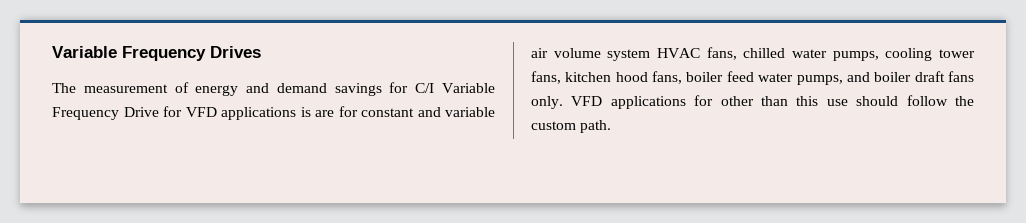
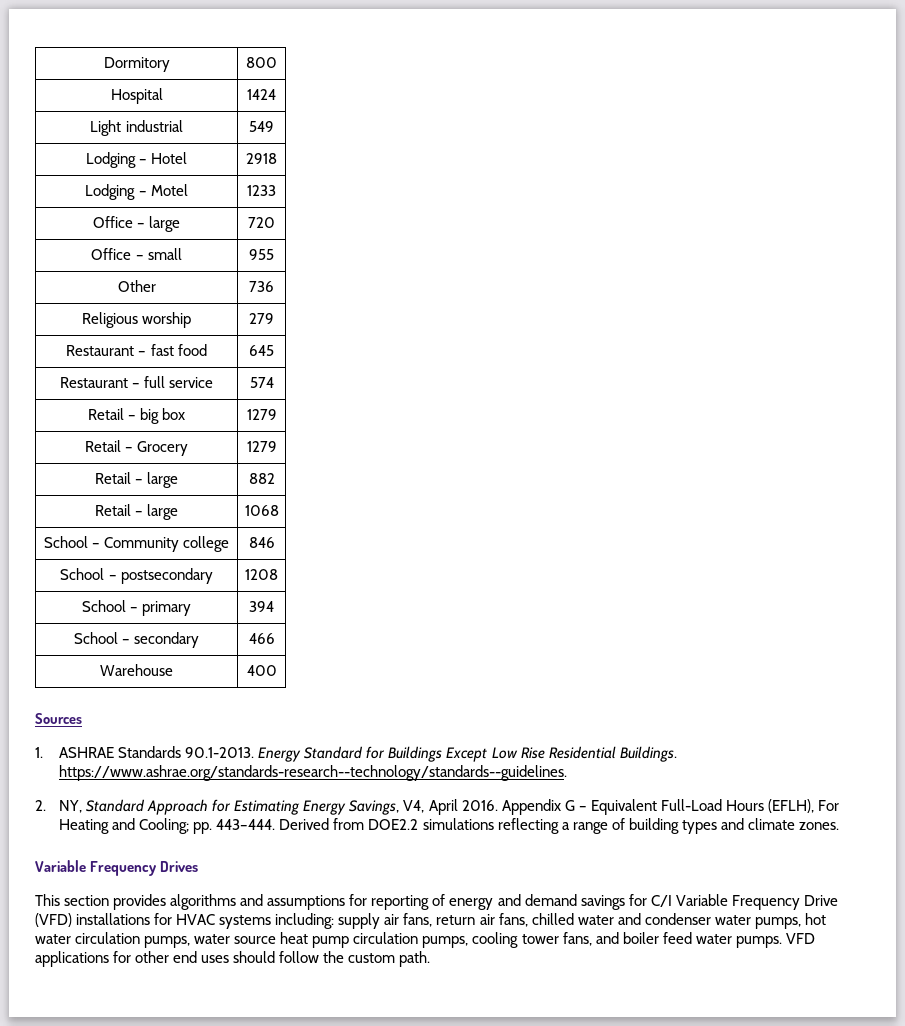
[52,46,261,61] [52,83,168,93] Variable Frequency Drives // The measurement -> [103,57,170,72] [246,57,277,68] [110,88,163,104] [247,89,276,100] [90,120,183,136] [249,121,274,132] [85,152,188,168] [246,153,277,164] [85,184,188,200] [247,185,276,196] [92,216,181,232] [248,217,275,228] [91,248,182,260] [249,249,274,260] [117,280,156,292] [249,281,274,292] [81,312,192,328] [249,313,274,324] [66,344,207,356] [249,345,274,356] [59,376,214,388] [249,377,274,388] [87,408,186,424] [246,409,277,420] [84,440,189,456] [246,441,277,452] [94,472,179,488] [248,473,275,484] [94,504,179,520] [244,505,279,516] [43,536,230,552] [248,537,275,548] [60,568,213,584] [245,569,278,580] [81,600,192,616] [249,601,274,612] [73,632,200,648] [248,633,275,644] [100,664,173,676] [246,665,277,676] [35,713,82,724] [35,746,677,762] [59,765,568,781] [35,799,839,815] [59,818,839,834] [35,860,199,876] [35,894,430,910] Dormitory | 800 // Hospital | 1424 // Light industrial | 549 // Lodging – Hotel | 2918 // Lodging – Motel | 1233 // Office – large | 720 // Office – small | 955 // Other | 736 // Religious worship | 279 // Restaurant – fast food | 645 // Restaurant – full service | 574 // Retail – big box | 1279 // Retail – Grocery | 1279 // Retail – large | 882 // Retail – large | 1068 // School – Community college | 846 // School – postsecondary | 1208 // School – primary | 394 // School – secondary | 466 // Warehouse | 400 // Sources // 1. ASHRAE Standards 90.1-2013. Energy Standard for Buildings Except Low Rise Residential Buildings. https://www.ashrae.org/standards-research--technology/standards--guidelines. // 2. NY, Standard Approach for Estimating Energy Savings, V4, April 2016. Appendix G – Equivalent Full-Load Hours (EFLH), For Heating and Cooling; pp. 443–444. Derived from DOE2.2 simulations reflecting a range of building types and climate zones. // Variable Frequency Drives // This section provides algorithms and assumptions for reporting
[163,106,495,120] [531,47,975,61] [531,71,974,85] [531,96,563,109] for VFD applications is are for constant and variable air volume system HVAC fans, chilled water pumps, cooling tower fans, kitchen hood fans, boiler feed water pumps, and boiler draft fans only. -> [35,913,826,929] [35,932,782,948] (VFD) installations for HVAC systems including: supply air fans, return air fans, chilled water and condenser water pumps, hot water circulation pumps, water source heat pump circulation pumps, cooling tower fans, and boiler feed water pumps.
[761,96,848,106] than this use -> [173,951,230,963] end uses

